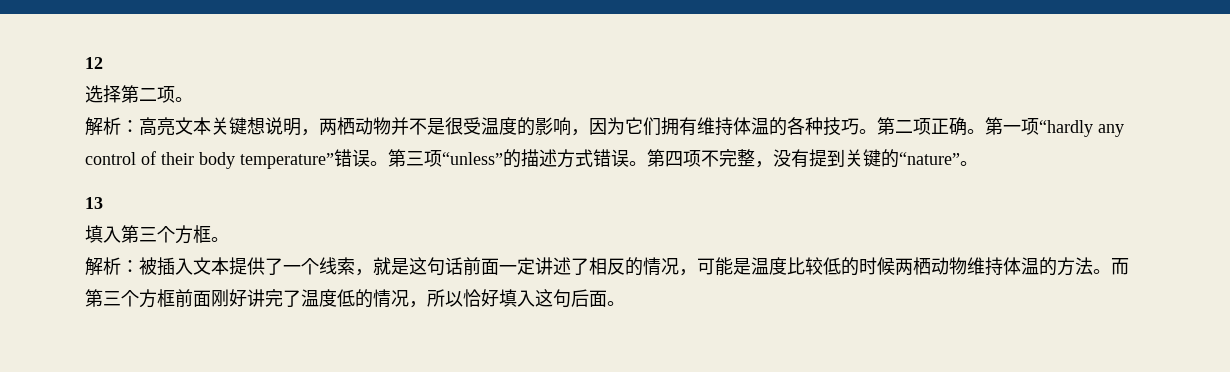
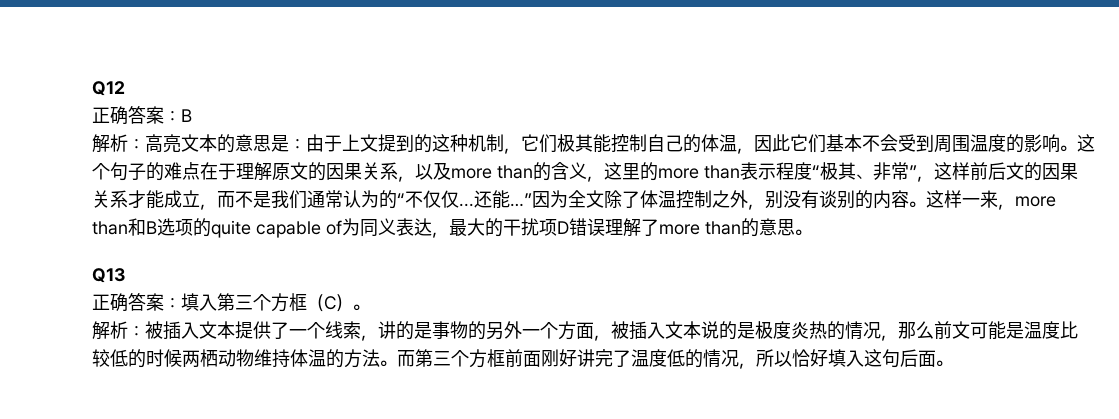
[85,57,103,69] [85,85,193,103] 12 // 选择第二项。 -> [92,81,125,96] [92,106,192,125] Q12 // 正确答案：B
[211,117,1124,137] [85,149,978,169] [85,197,103,209] 关键想说明，两栖动物并不是很受温度的影响，因为它们拥有维持体温的各种技巧。第二项正确。第一项“hardly any control of their body temperature”错误。第三项“unless”的描述方式错误。第四项不完整，没有提到关键的“nature”。 // 13 // -> [217,134,1095,154] [92,162,1078,182] [92,190,1056,210] [92,218,812,238] [92,268,126,283] [92,293,181,312] 的意思是：由于上文提到的这种机制，它们极其能控制自己的体温，因此它们基本不会受到周围温度的影响。这个句子的难点在于理解原文的因果关系，以及more than的含义，这里的more than表示程度“极其、非常”，这样前后文的因果关系才能成立，而不是我们通常认为的“不仅仅...还能…”因为全文除了体温控制之外，别没有谈别的内容。这样一来，more than和B选项的quite capable of为同义表达，最大的干扰项D错误理解了more than的意思。 // Q13 // 正确答案：
(211, 234) none -> [307,294,353,312] （C）
[373,257,697,276] 就是这句话前面一定讲述了相反的情况， -> [378,321,970,341] 讲的是事物的另外一个方面，被插入文本说的是极度炎热的情况，那么前文

